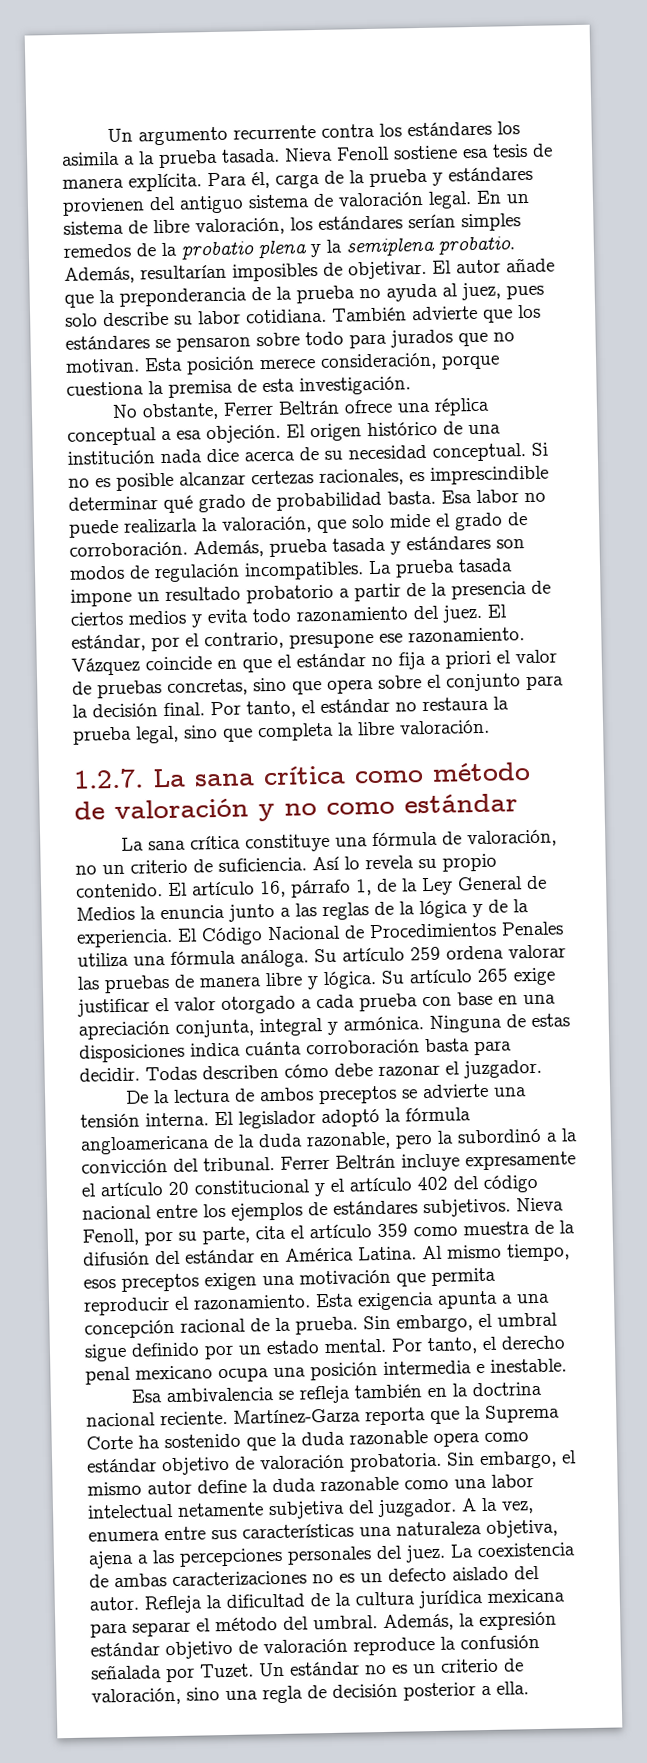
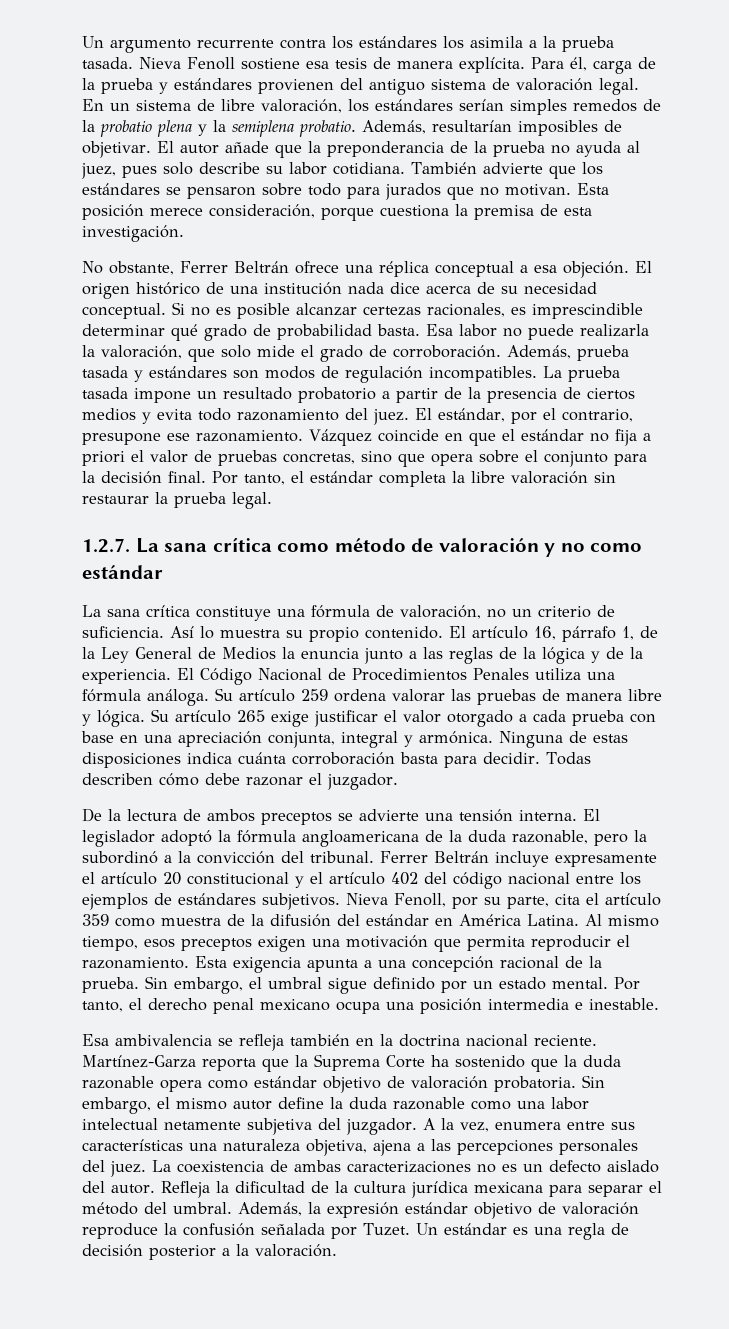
[395,696,509,712] [73,719,490,745] no restaura la prueba legal, sino que completa la libre valoración. -> [379,471,616,487] [82,492,272,509] completa la libre valoración sin restaurar la prueba legal.
[365,855,414,870] revela -> [220,629,280,638] muestra
[365,1658,524,1675] [91,1687,220,1706] no es un criterio de valoración, sino -> [512,1227,528,1235] es
[496,1681,529,1695] ella. -> [236,1244,337,1257] la valoración.

